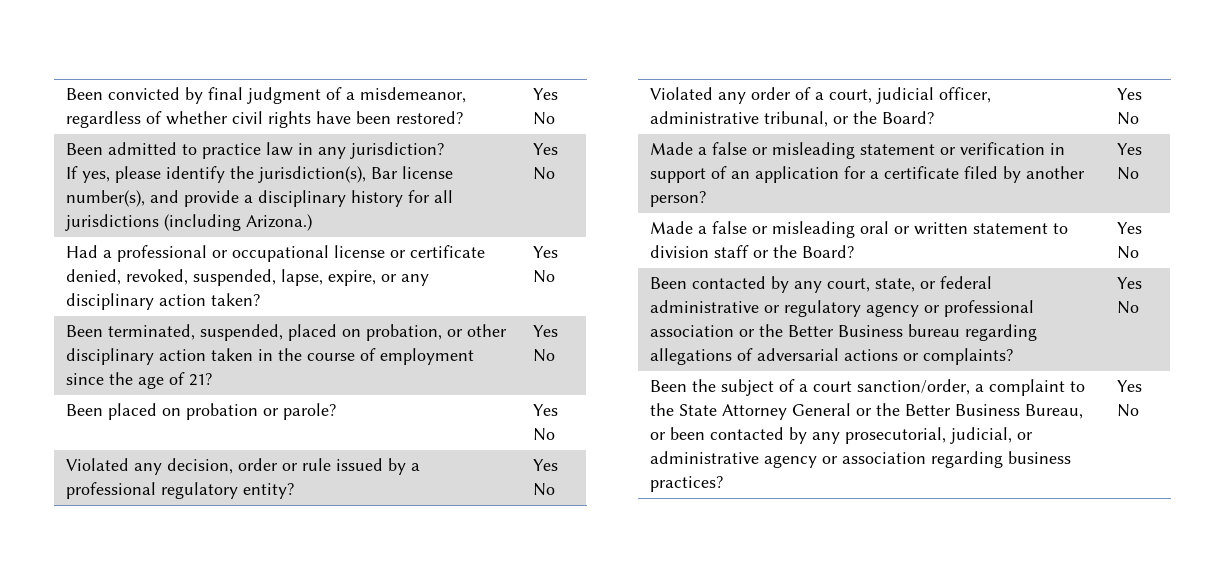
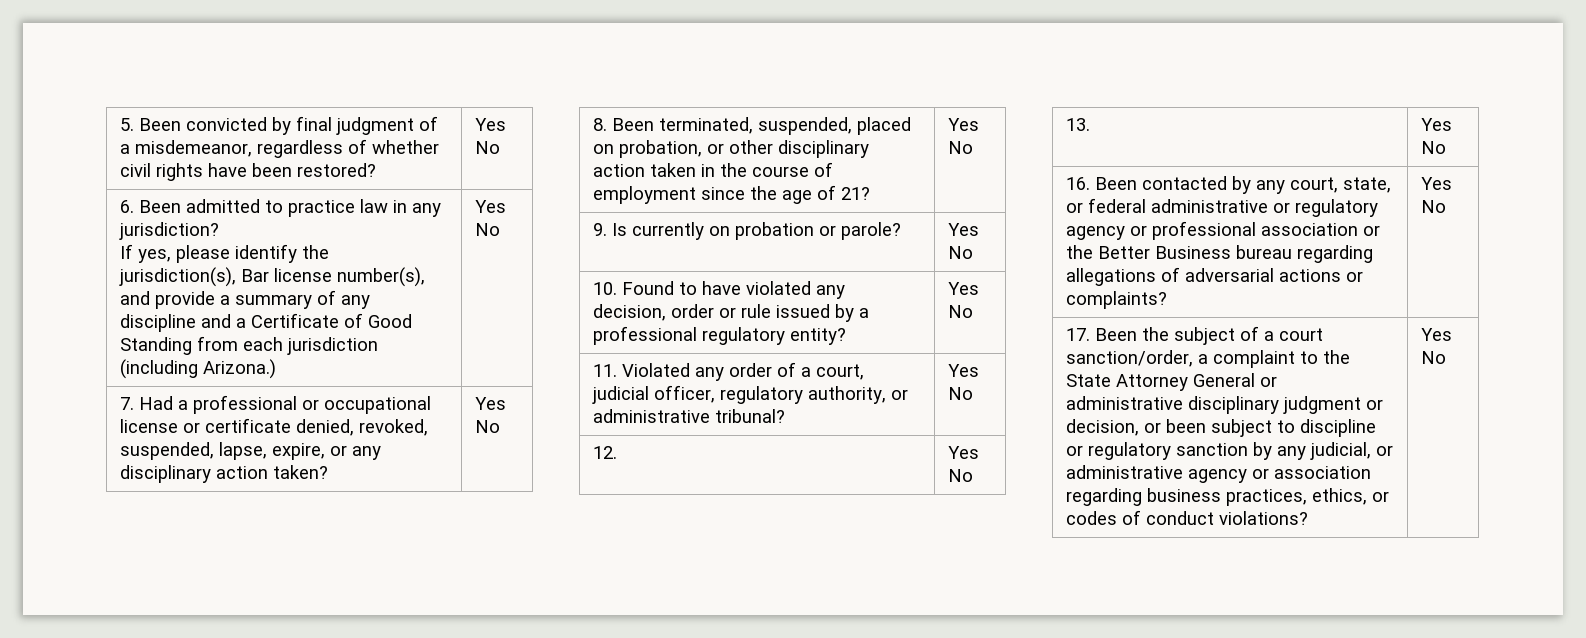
(65, 94) none -> [120,118,135,131] 5.
(555, 118) none -> [120,200,135,213] 6.
[257,190,453,207] [64,214,159,231] disciplinary history for all jurisdictions -> [235,290,371,309] [120,313,413,332] [120,336,379,355] summary of any discipline and a Certificate of Good Standing from each jurisdiction
(555, 173) none -> [120,397,135,410] 7.
(555, 276) none -> [593,118,608,131] 8.
[65,403,157,420] Been placed -> [593,222,705,240] 9. Is currently
[65,458,129,471] Violated -> [593,281,812,295] 10. Found to have violated
(555, 489) none -> [593,364,618,377] 11.
[649,111,934,127] [1116,88,1142,100] [1116,112,1139,125] [649,142,1065,159] [649,166,1085,183] [649,191,706,207] [1116,143,1142,155] [1116,167,1139,180] [649,221,1068,238] [649,245,854,258] [1116,222,1142,234] [1116,246,1139,259] administrative tribunal, or the Board? | Yes No // Made a false or misleading statement or verification in support of an application for a certificate filed by another person? | Yes No // Made a false or misleading oral or written statement to division staff or the Board? | Yes No // -> [720,386,909,404] [593,409,786,423] [948,364,980,377] [948,387,974,400] [593,446,618,459] [948,446,980,459] [948,469,974,482] [1066,118,1091,131] [1421,118,1453,131] [1421,141,1447,154] [1066,177,1091,190] regulatory authority, or administrative tribunal? | Yes No // 12. | Yes No // 13. | Yes No // 16.
(1139, 307) none -> [1066,328,1091,341] 17.
[875,403,1083,419] [649,427,946,444] the Better Business Bureau, or been contacted by any prosecutorial, -> [1066,396,1384,414] [1066,419,1377,437] [1066,442,1307,460] administrative disciplinary judgment or decision, or been subject to discipline or regulatory sanction by any
[649,476,723,492] practices? -> [1226,488,1390,506] [1066,510,1309,525] practices, ethics, or codes of conduct violations?

